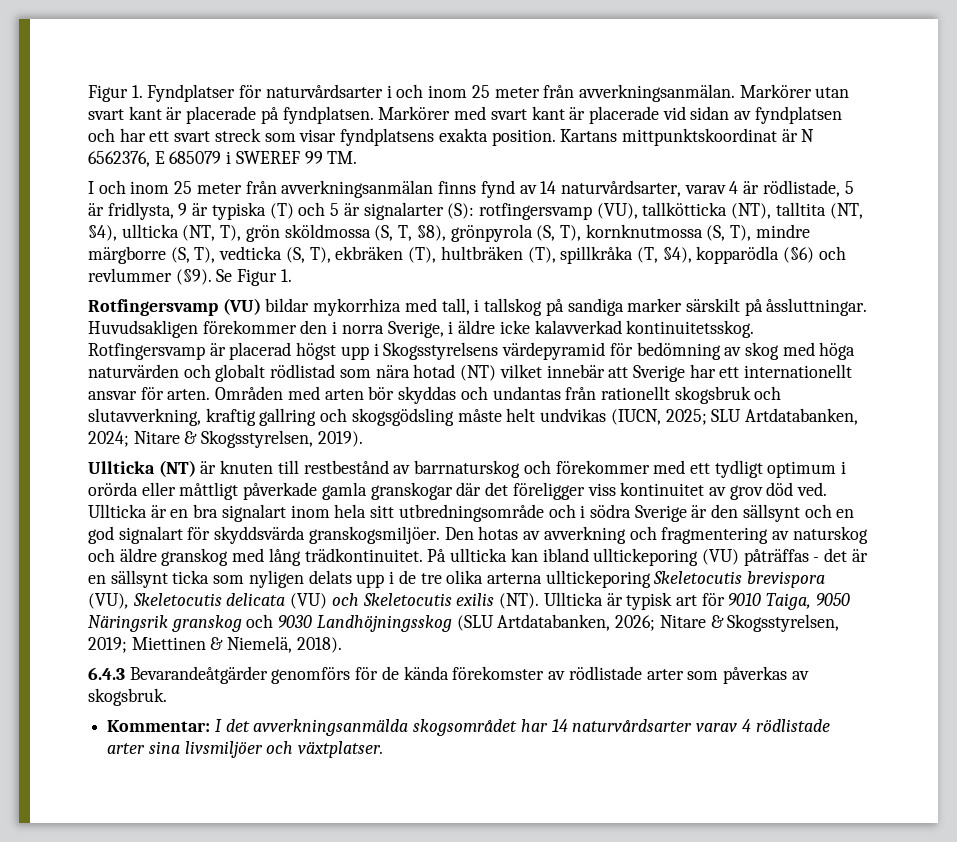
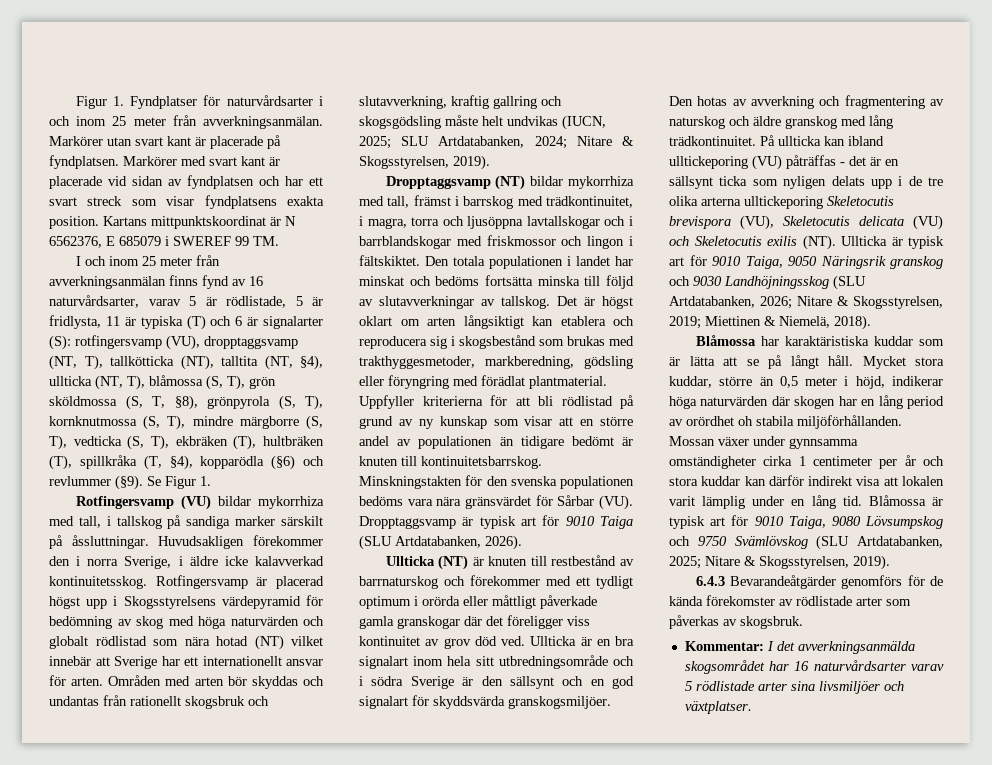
[540,181,557,194] 14 -> [249,276,263,286] 16
[729,181,739,194] 4 -> [189,296,196,306] 5
[178,203,188,216] 9 -> [105,316,120,326] 11
[330,203,340,216] 5 -> [235,316,243,326] 6
(638, 211) none -> [204,336,298,349] [49,355,103,370] dropptaggsvamp (NT, T),
(242, 233) none -> [149,375,245,390] blåmossa (S, T),
(363, 439) none -> [385,175,634,190] [359,195,633,209] [359,216,633,229] [359,235,633,249] [359,255,633,269] [359,275,634,289] [359,296,633,309] [359,315,634,329] [359,335,634,349] [359,356,633,369] [359,375,607,389] [359,395,634,409] [359,416,633,429] [359,436,633,449] [359,456,542,469] [359,475,634,489] [359,495,633,510] [359,515,633,529] [359,535,522,550] // Dropptaggsvamp (NT) bildar mykorrhiza med tall, främst i barrskog med trädkontinuitet, i magra, torra och ljusöppna lavtallskogar och i barrblandskogar med friskmossor och lingon i fältskiktet. Den totala populationen i landet har minskat och bedöms fortsätta minska till följd av slutavverkningar av tallskog. Det är högst oklart om arten långsiktigt kan etablera och reproducera sig i skogsbestånd som brukas med trakthyggesmetoder, markberedning, gödsling eller föryngring med förädlat plantmaterial. Uppfyller kriterierna för att bli rödlistad på grund av ny kunskap som visar att en större andel av populationen än tidigare bedömt är knuten till kontinuitetsbarrskog. Minskningstakten för den svenska populationen bedöms vara nära gränsvärdet för Sårbar (VU). Dropptaggsvamp är typisk art för 9010 Taiga (SLU Artdatabanken, 2026).
(342, 645) none -> [695,335,944,346] [669,355,944,369] [669,376,943,389] [669,395,944,409] [669,415,902,429] [669,436,858,449] [669,455,944,469] [669,475,944,486] [669,495,943,509] [669,515,943,529] [669,535,943,550] [669,555,890,570] // Blåmossa har karaktäristiska kuddar som är lätta att se på långt håll. Mycket stora kuddar, större än 0,5 meter i höjd, indikerar höga naturvärden där skogen har en lång period av orördhet oh stabila miljöförhållanden. Mossan växer under gynnsamma omständigheter cirka 1 centimeter per år och stora kuddar kan därför indirekt visa att lokalen varit lämplig under en lång tid. Blåmossa är typisk art för 9010 Taiga, 9080 Lövsumpskog och 9750 Svämlövskog (SLU Artdatabanken, 2025; Nitare & Skogsstyrelsen, 2019).
[551,719,568,732] 14 -> [794,661,810,671] 16
[741,719,751,732] 4 -> [684,681,692,691] 5

